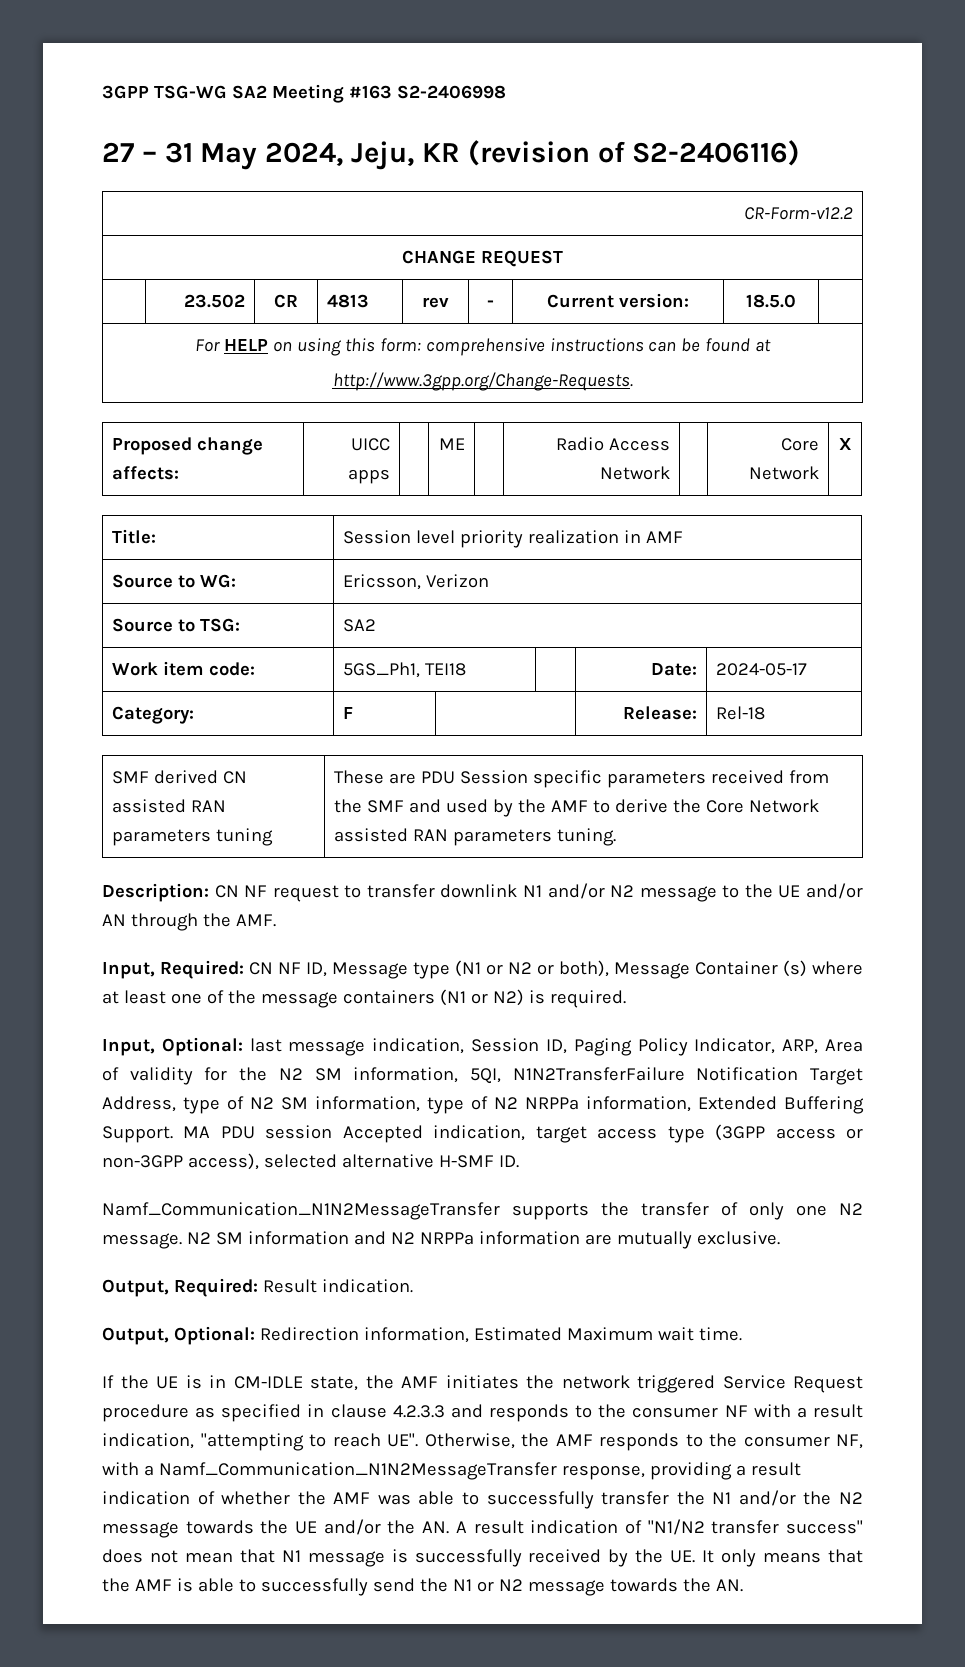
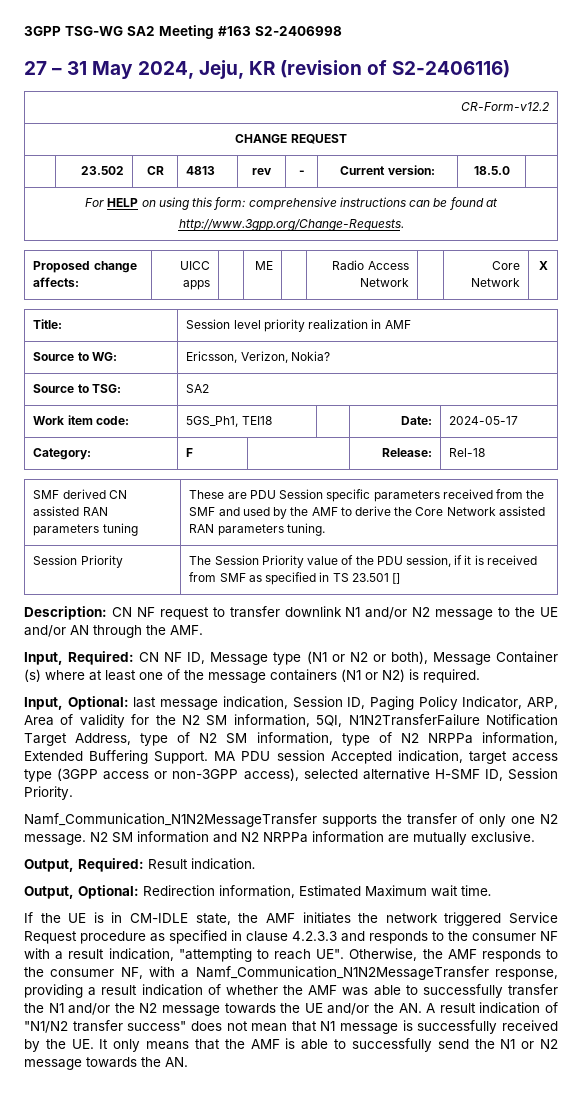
[425,574,489,588] Verizon -> [240,351,330,363] Verizon, Nokia?
(616, 837) none -> [33,555,123,568] [189,555,537,568] [189,572,400,585] // Session Priority | The Session Priority value of the PDU session, if it is received from SMF as specified in TS 23.501 []
[498,1155,519,1168] ID. -> [484,768,559,781] [24,786,73,800] ID, Session Priority.

